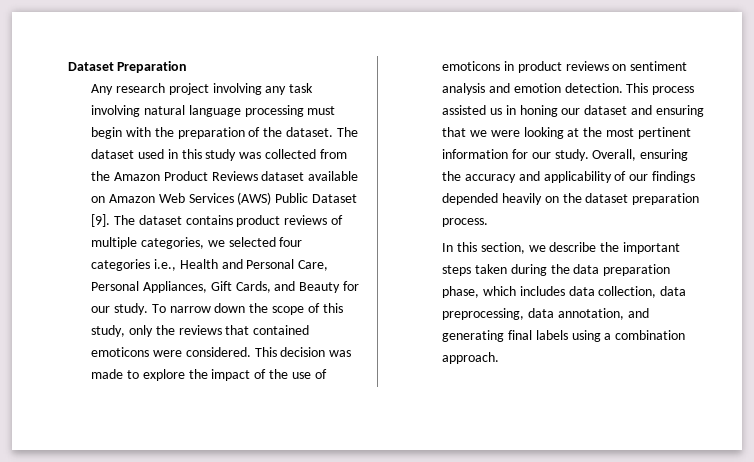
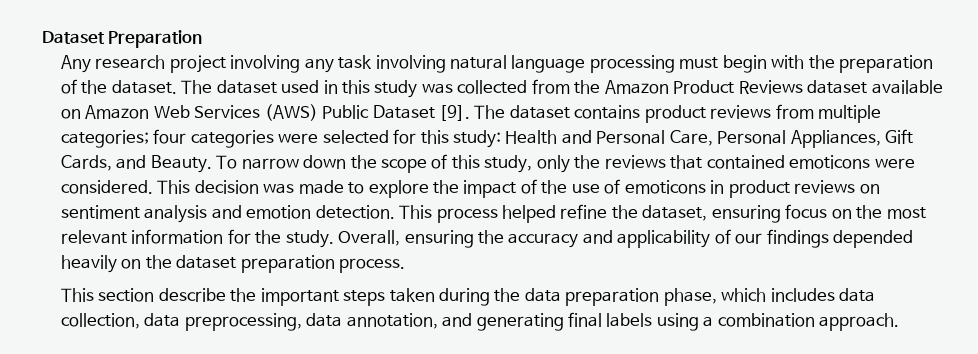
[330,215,343,225] [91,237,303,249] [91,259,177,271] of multiple categories, we selected four categories i.e., -> [775,104,882,123] [60,129,502,148] from multiple categories; four categories were selected for this study:
[299,281,359,293] [91,303,149,315] Beauty for our study. -> [150,155,212,173] Beauty.
[442,105,704,117] [442,127,580,139] assisted us in honing our dataset and ensuring that we were looking at -> [501,204,852,223] helped refine the dataset, ensuring focus on
[637,127,691,139] pertinent -> [60,230,127,244] relevant
[531,152,551,159] our -> [255,230,282,244] the
[442,242,546,254] In this section, we -> [60,288,155,302] This section

